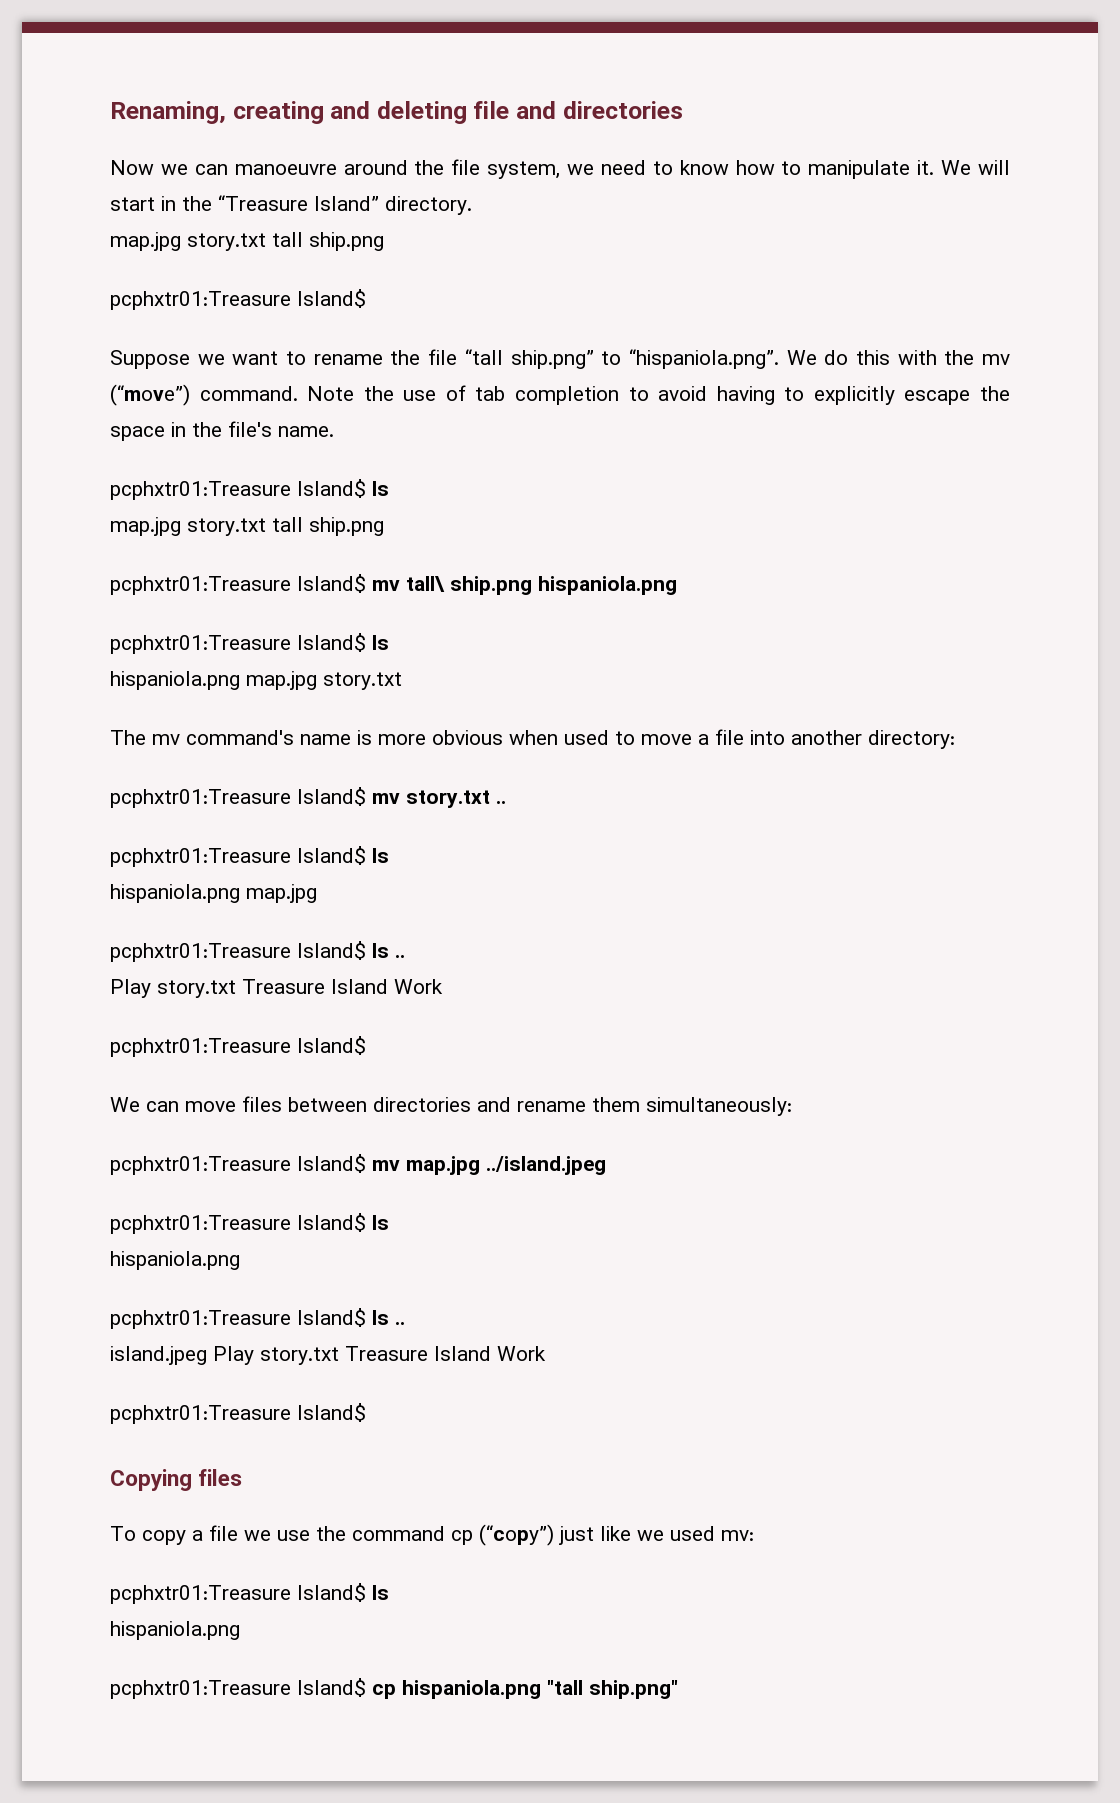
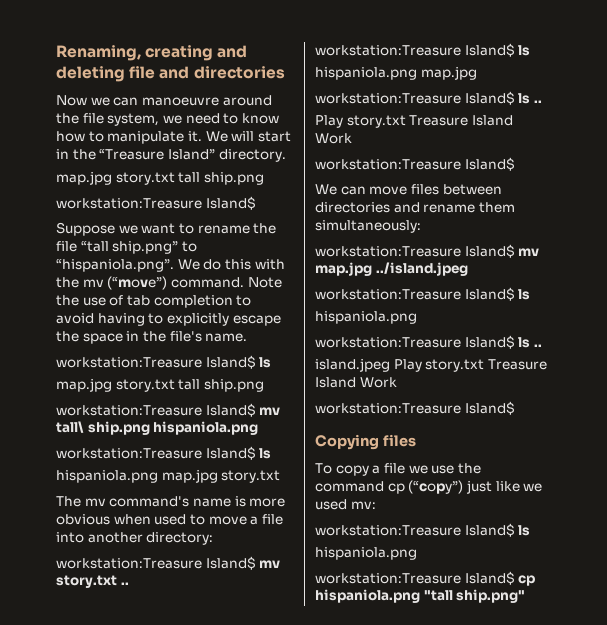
[110,291,291,310] pcphxtr01:Treasure -> [56,198,202,209] workstation:Treasure
[110,481,291,500] pcphxtr01:Treasure -> [56,357,202,368] workstation:Treasure
[110,576,291,595] pcphxtr01:Treasure -> [56,405,202,416] workstation:Treasure
[110,635,291,654] pcphxtr01:Treasure -> [56,448,202,459] workstation:Treasure
[110,789,291,808] pcphxtr01:Treasure -> [56,558,202,569] workstation:Treasure
[110,848,291,867] pcphxtr01:Treasure -> [315,45,461,56] workstation:Treasure
[110,943,291,962] pcphxtr01:Treasure -> [315,93,461,104] workstation:Treasure
[110,1038,291,1057] pcphxtr01:Treasure -> [315,159,461,170] workstation:Treasure
[110,1156,291,1175] pcphxtr01:Treasure -> [315,246,461,257] workstation:Treasure
[110,1213,389,1234] [110,1251,240,1270] [110,1310,291,1329] pcphxtr01:Treasure Island$ ls // hispaniola.png // pcphxtr01:Treasure -> [315,287,531,301] [315,311,417,324] [315,337,461,348] workstation:Treasure Island$ ls // hispaniola.png // workstation:Treasure
[110,1405,291,1424] pcphxtr01:Treasure -> [315,403,461,414] workstation:Treasure
[110,1583,389,1604] [110,1621,240,1640] [110,1680,291,1699] pcphxtr01:Treasure Island$ ls // hispaniola.png // pcphxtr01:Treasure -> [315,523,531,537] [315,547,417,560] [315,573,461,584] workstation:Treasure Island$ ls // hispaniola.png // workstation:Treasure

